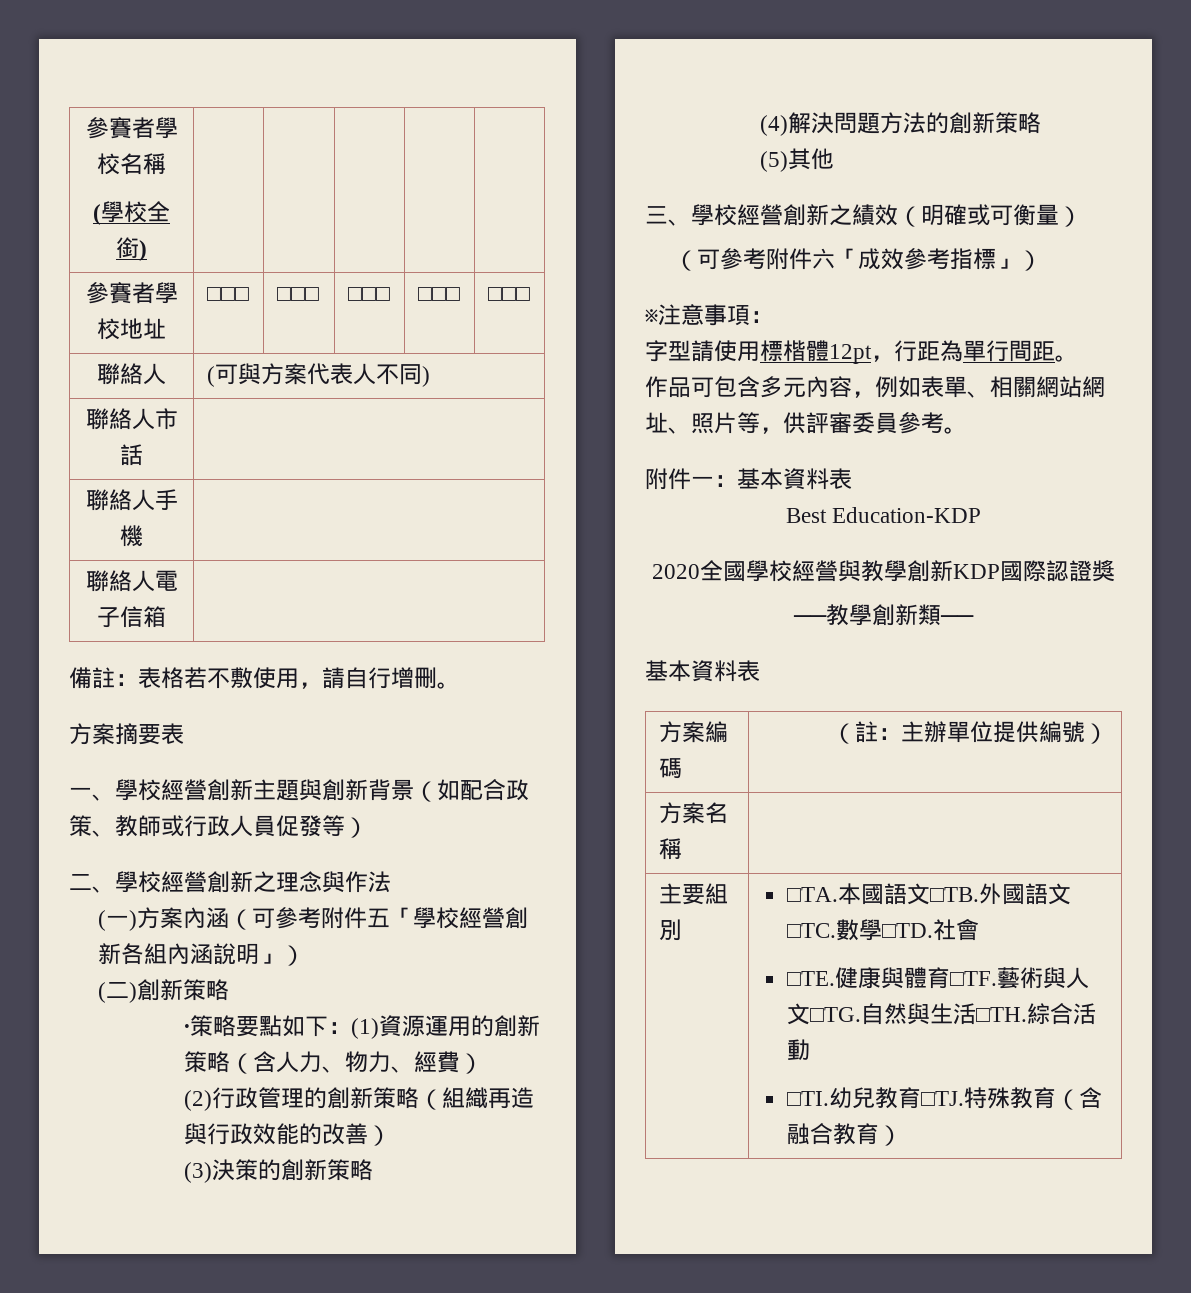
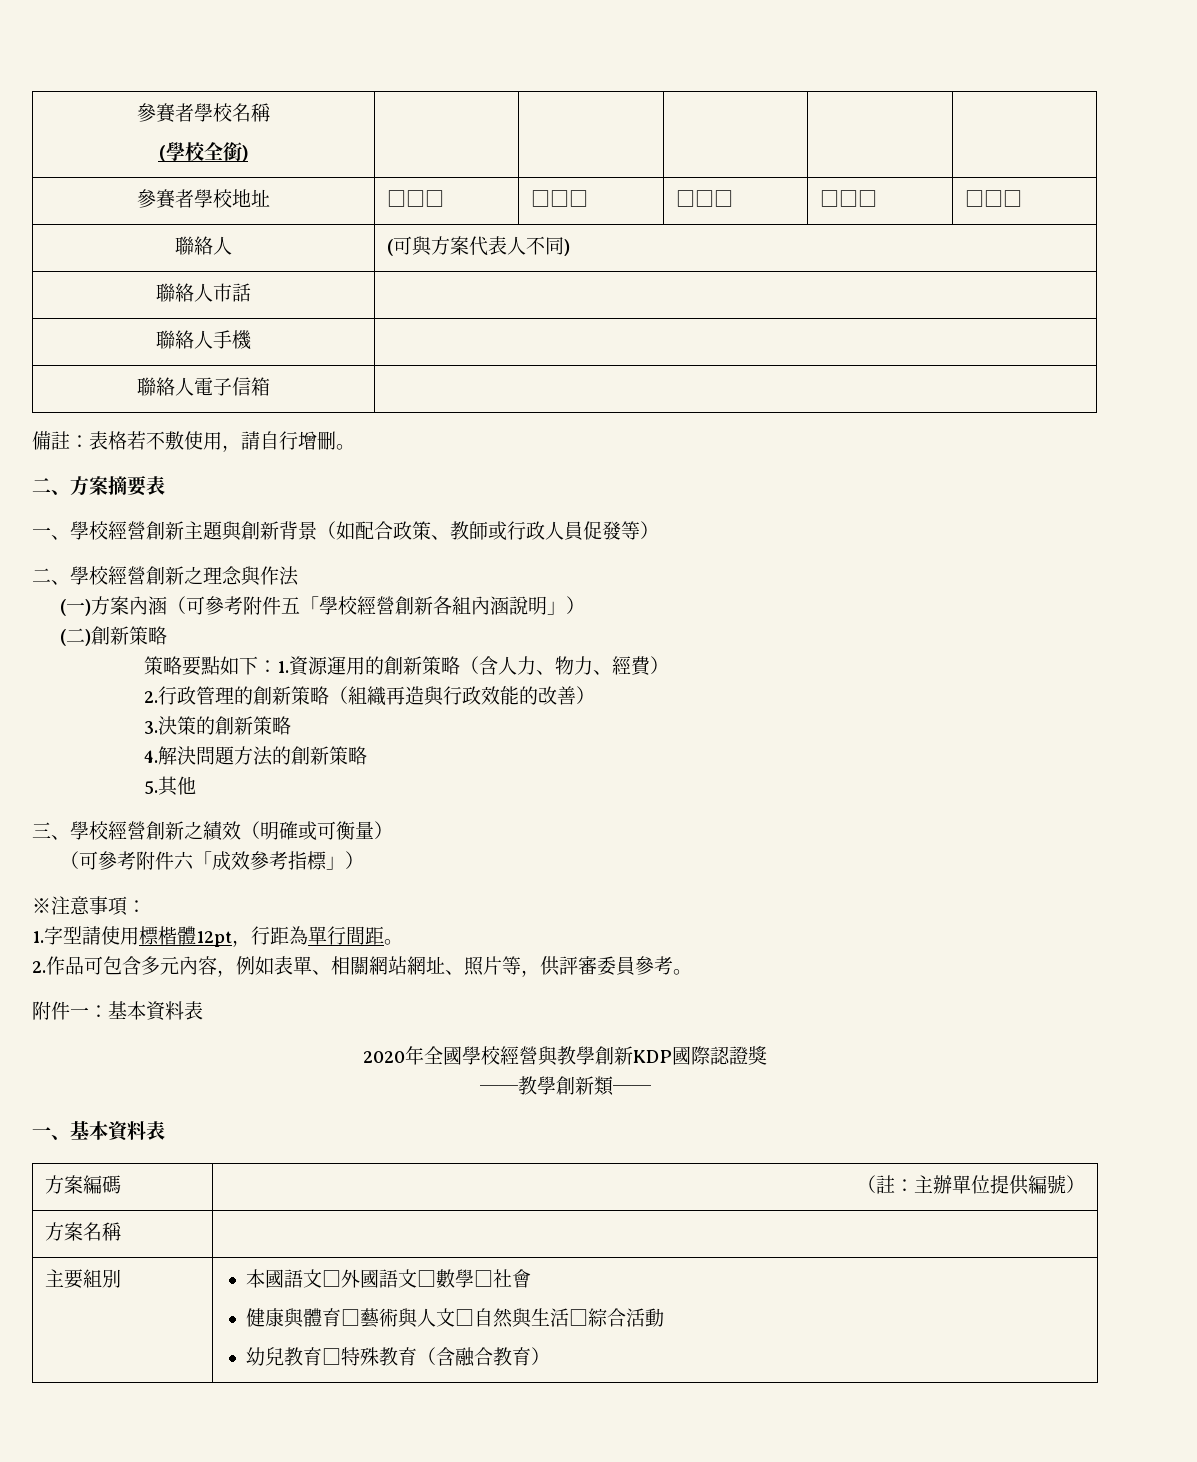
(460, 685) none -> [32,478,70,495] 二、
[183,1024,190,1034] ‧ -> (167, 635) none
[350,1018,379,1039] (1) -> [276,661,289,673] 1.
[183,1090,212,1111] (2) -> [143,691,158,703] 2.
[183,1162,212,1183] (3) -> [143,721,158,734] 3.
[759,115,788,136] (4) -> [143,750,158,763] 4.
[759,151,788,172] (5) -> [143,781,158,794] 5.
(773, 317) none -> [32,931,44,943] 1.
(1078, 358) none -> [32,961,46,973] 2.
[785,507,982,523] // Best Education-KDP -> (203, 1010) none
(700, 571) none -> [405,1046,424,1065] 年
(974, 619) none -> [32,1127,70,1140] 一、
[786,887,838,902] □TA. -> (122, 1278) none
[929,887,979,902] □TB. -> [322,1270,342,1287] □
[786,919,933,941] □TC.數學□TD. -> [417,1269,494,1288] □數學□
[786,971,835,986] □TE. -> (532, 1278) none
[949,971,997,986] □TF. -> [341,1309,361,1326] □
[809,1007,861,1022] □TG. -> [455,1309,475,1326] □
[975,1007,1027,1022] □TH. -> [569,1309,589,1326] □
[786,1091,829,1106] □TI. -> (665, 1317) none
[920,1091,964,1106] □TJ. -> [322,1348,342,1365] □

